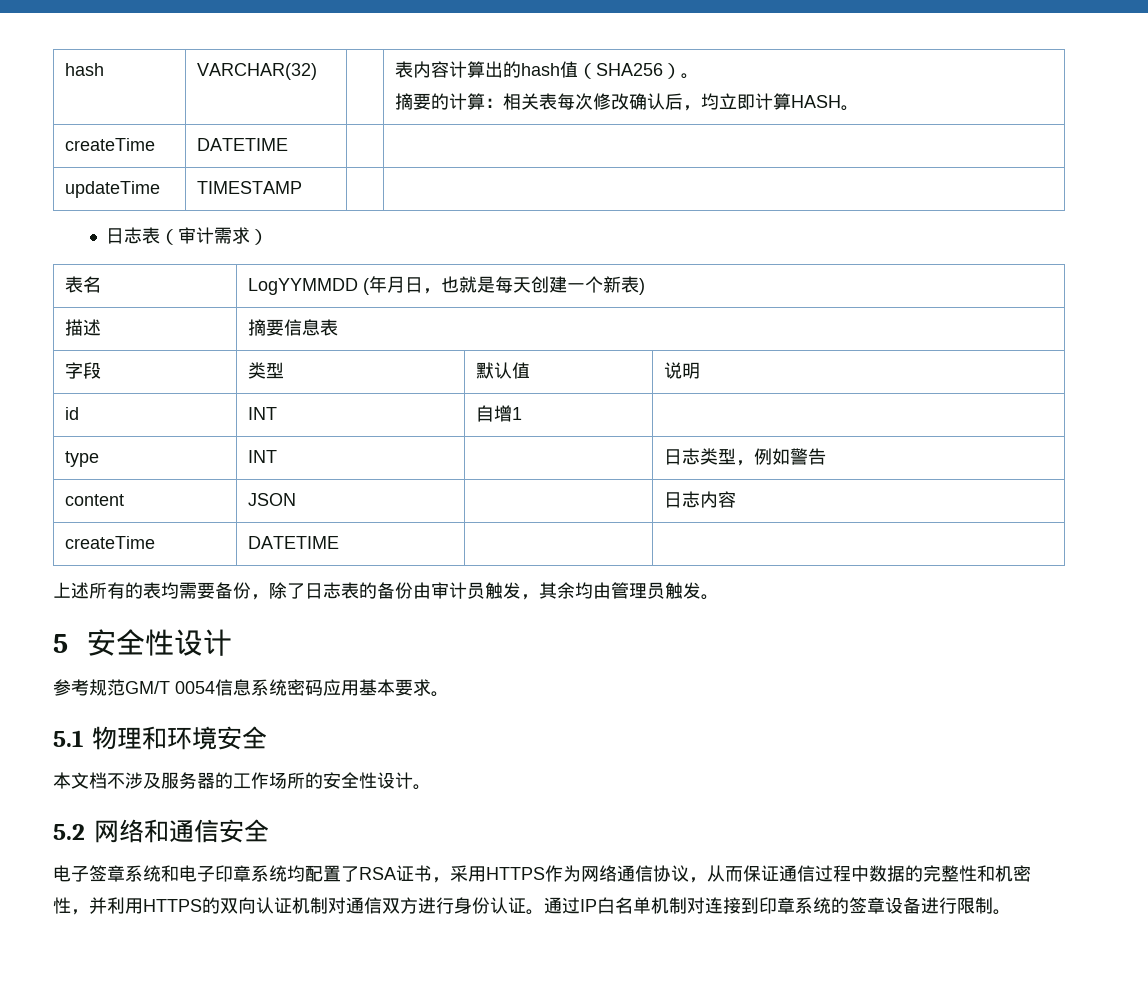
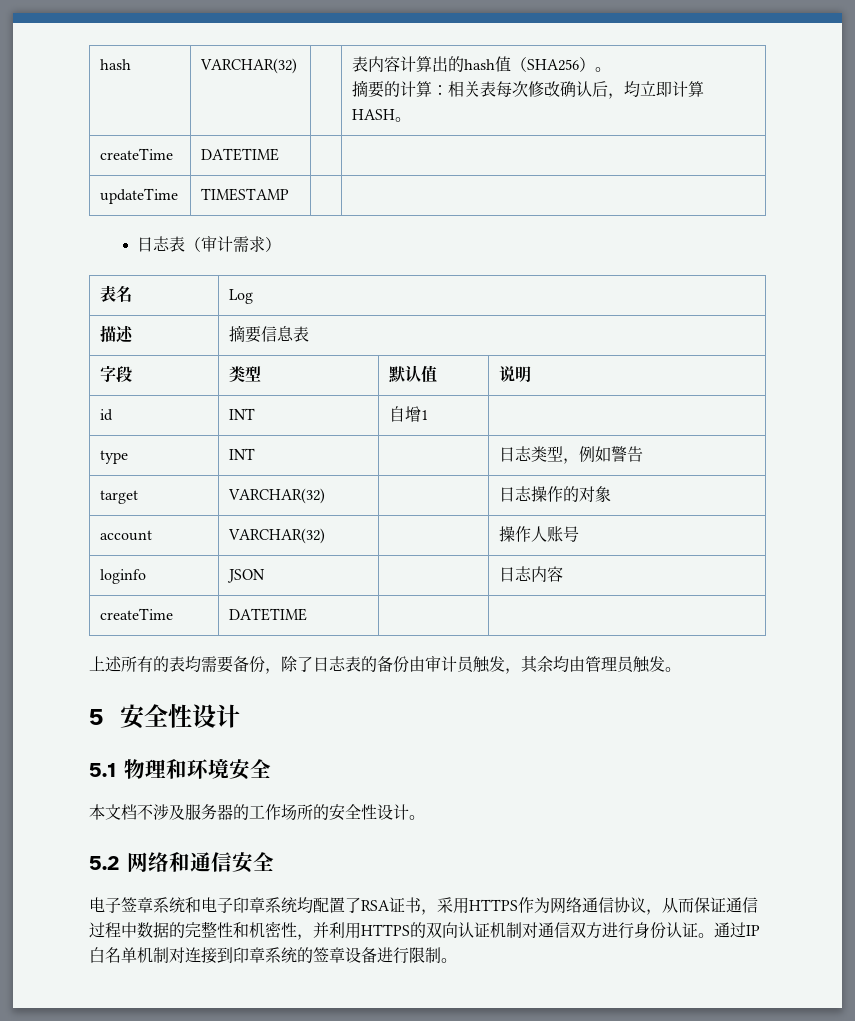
[248,276,646,295] LogYYMMDD (年月日，也就是每天创建一个新表) -> [229,289,254,304] Log
[65,494,125,506] content -> [100,490,139,504] [228,488,326,504] [499,486,612,502] [100,530,153,541] [228,528,326,544] [499,526,580,542] [100,569,147,584] target | VARCHAR(32) | | 日志操作的对象 // account | VARCHAR(32) | | 操作人账号 // loginfo
[53,679,449,697] // 参考规范GM/T 0054信息系统密码应用基本要求。 -> (240, 716) none

